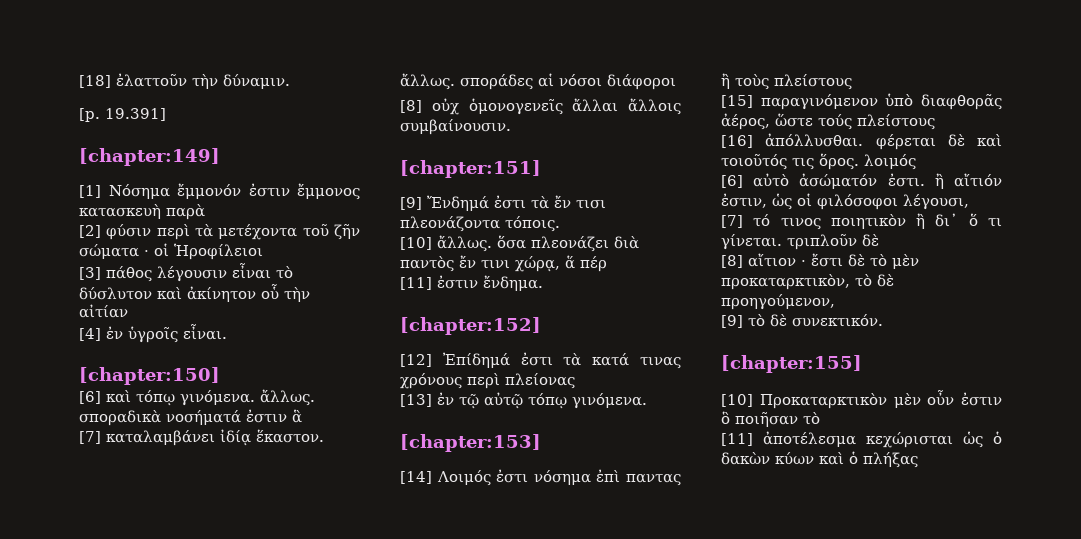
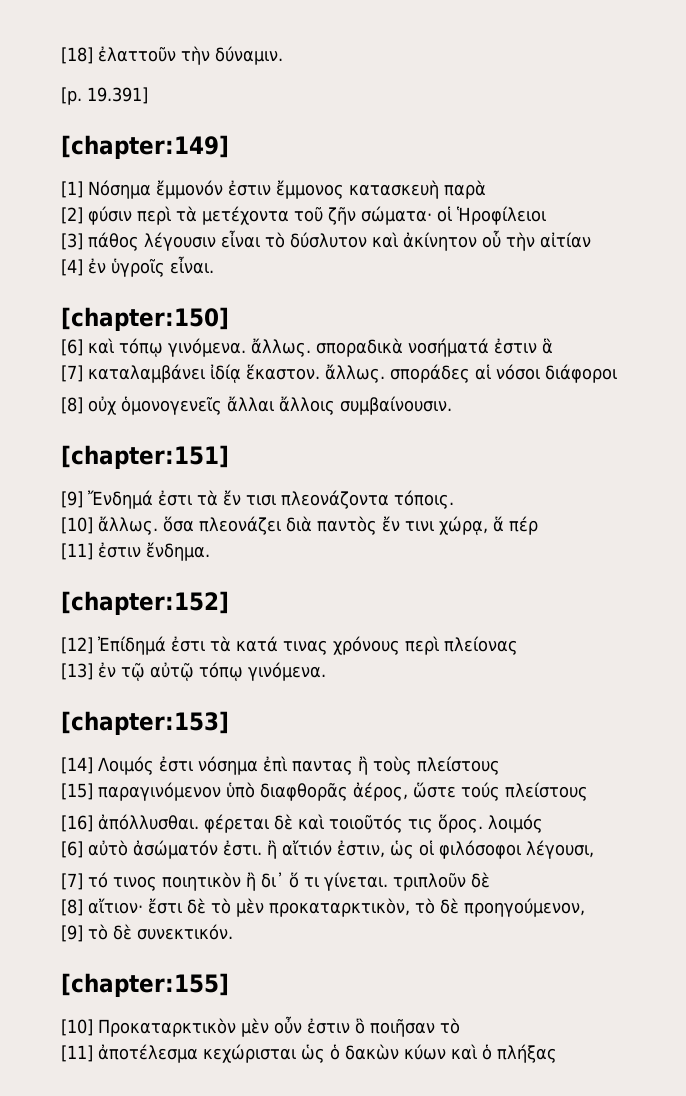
[79,244,149,259] σώματα · -> [361,206,432,225] σώματα·
[748,253,806,267] αἴτιον · -> [88,898,143,914] αἴτιον·

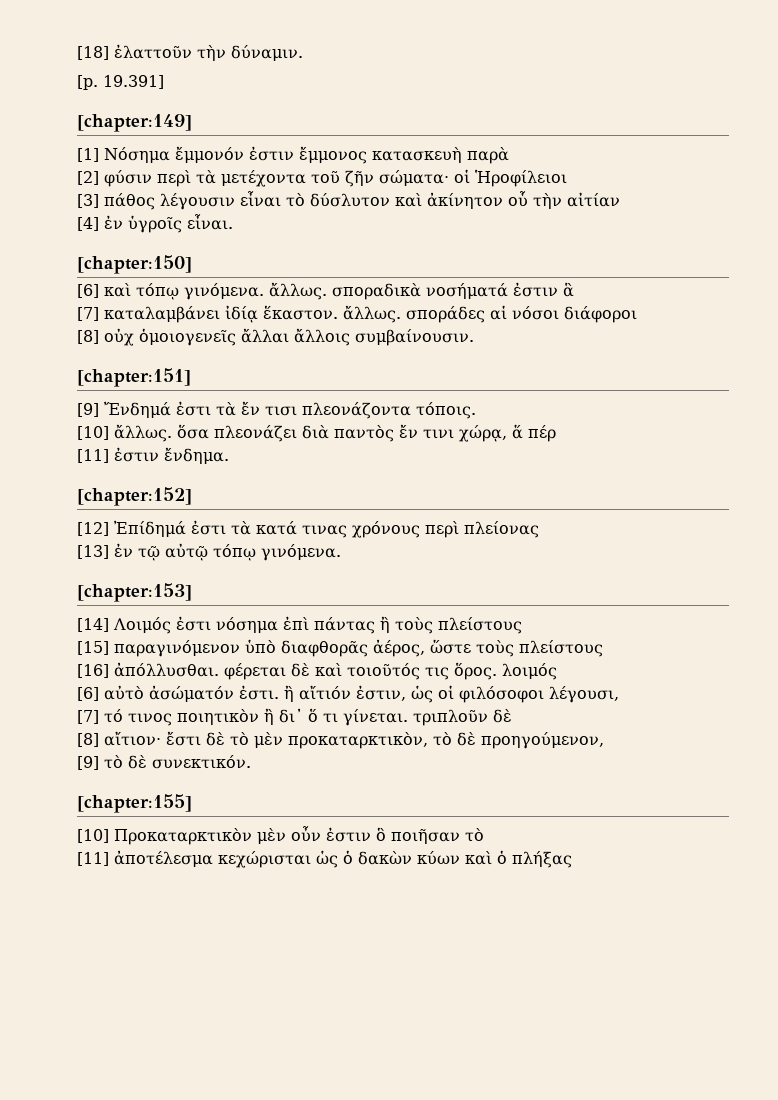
[121,396,222,415] ὁμονογενεῖς -> [139,328,236,346] ὁμοιογενεῖς
[292,760,353,775] παντας -> [314,617,375,634] πάντας
[461,782,500,801] τούς -> [476,640,514,657] τοὺς

